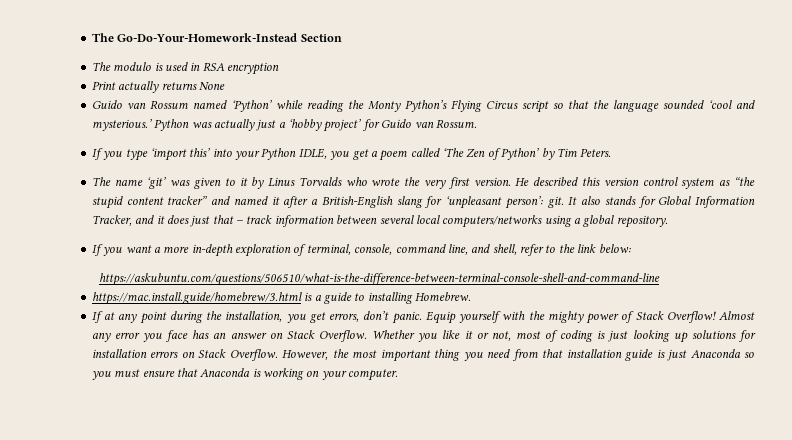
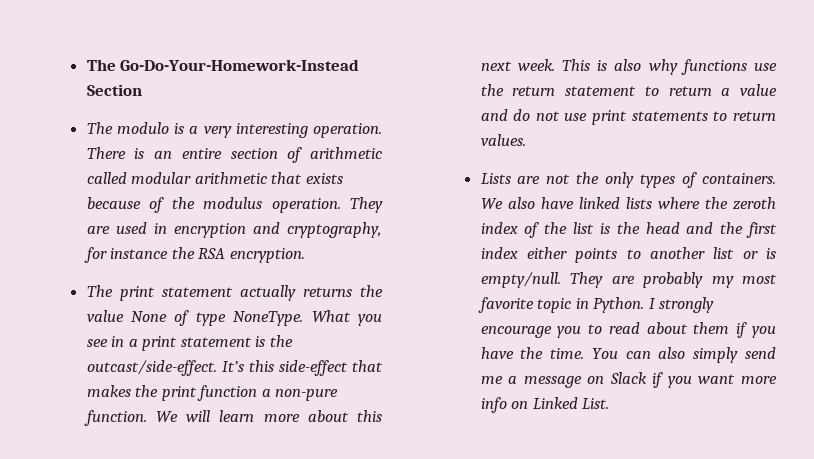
[164,62,280,75] [91,81,225,93] [91,100,756,113] [91,119,477,132] [91,148,612,161] [91,177,755,189] [91,196,755,209] [91,215,668,228] [91,244,631,257] [99,273,661,286] [91,292,472,305] [91,311,755,324] [91,330,756,343] [91,349,755,362] [91,368,399,381] used in RSA encryption // Print actually returns None // Guido van Rossum named ‘Python’ while reading the Monty Python’s Flying Circus script so that the language sounded ‘cool and mysterious.’ Python was actually just a ‘hobby project’ for Guido van Rossum. // If you type ‘import this’ into your Python IDLE, you get a poem called ‘The Zen of Python’ by Tim Peters. // The name ‘git’ was given to it by Linus Torvalds who wrote the very first version. He described this version control system as “the stupid content tracker” and named it after a British-English slang for ‘unpleasant person’: git. It also stands for Global Information Tracker, and it does just that – track information between several local computers/networks using a global repository. // If you want a more in-depth exploration of terminal, console, command line, and shell, refer to the link below: // https://askubuntu.com/questions/506510/what-is-the-difference-between-terminal-console-shell-and-command-line // https://mac.install.guide/homebrew/3.html is a guide to installing Homebrew. // If at any point during the installation, you get errors, don’t panic. Equip yourself with the mighty power of Stack Overflow! Almost any error you face has an answer on Stack Overflow. Whether you like it or not, most of coding is just looking up solutions for installation errors on Stack Overflow. However, the most important thing you need from that installation guide is just Anaconda so you must ensure that Anaconda is working on your computer. -> [189,123,383,138] [86,147,383,163] [86,172,343,184] [86,197,383,213] [86,222,382,238] [83,247,305,263] [86,285,383,301] [86,310,382,326] [86,335,294,351] [86,360,383,376] [86,385,339,401] [83,410,382,426] [480,59,777,75] [480,84,777,96] [480,109,776,125] [480,134,526,146] [480,172,776,188] [480,197,776,210] [480,222,777,238] [480,247,776,263] [480,272,777,288] [477,297,715,313] [480,322,776,338] [480,347,776,363] [480,372,777,388] [480,397,610,413] a very interesting operation. There is an entire section of arithmetic called modular arithmetic that exists because of the modulus operation. They are used in encryption and cryptography, for instance the RSA encryption. // The print statement actually returns the value None of type NoneType. What you see in a print statement is the outcast/side-effect. It’s this side-effect that makes the print function a non-pure function. We will learn more about this next week. This is also why functions use the return statement to return a value and do not use print statements to return values. // Lists are not the only types of containers. We also have linked lists where the zeroth index of the list is the head and the first index either points to another list or is empty/null. They are probably my most favorite topic in Python. I strongly encourage you to read about them if you have the time. You can also simply send me a message on Slack if you want more info on Linked List.

